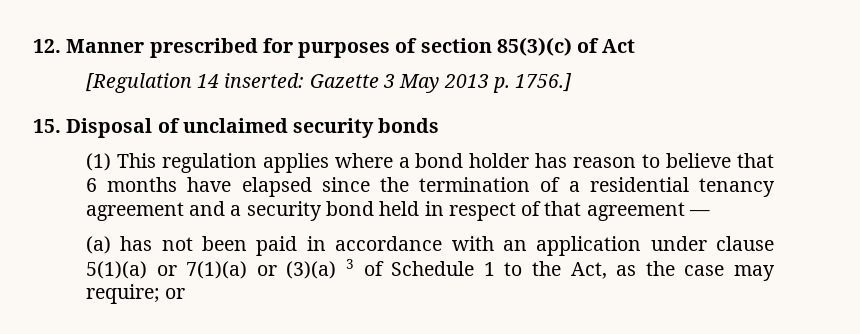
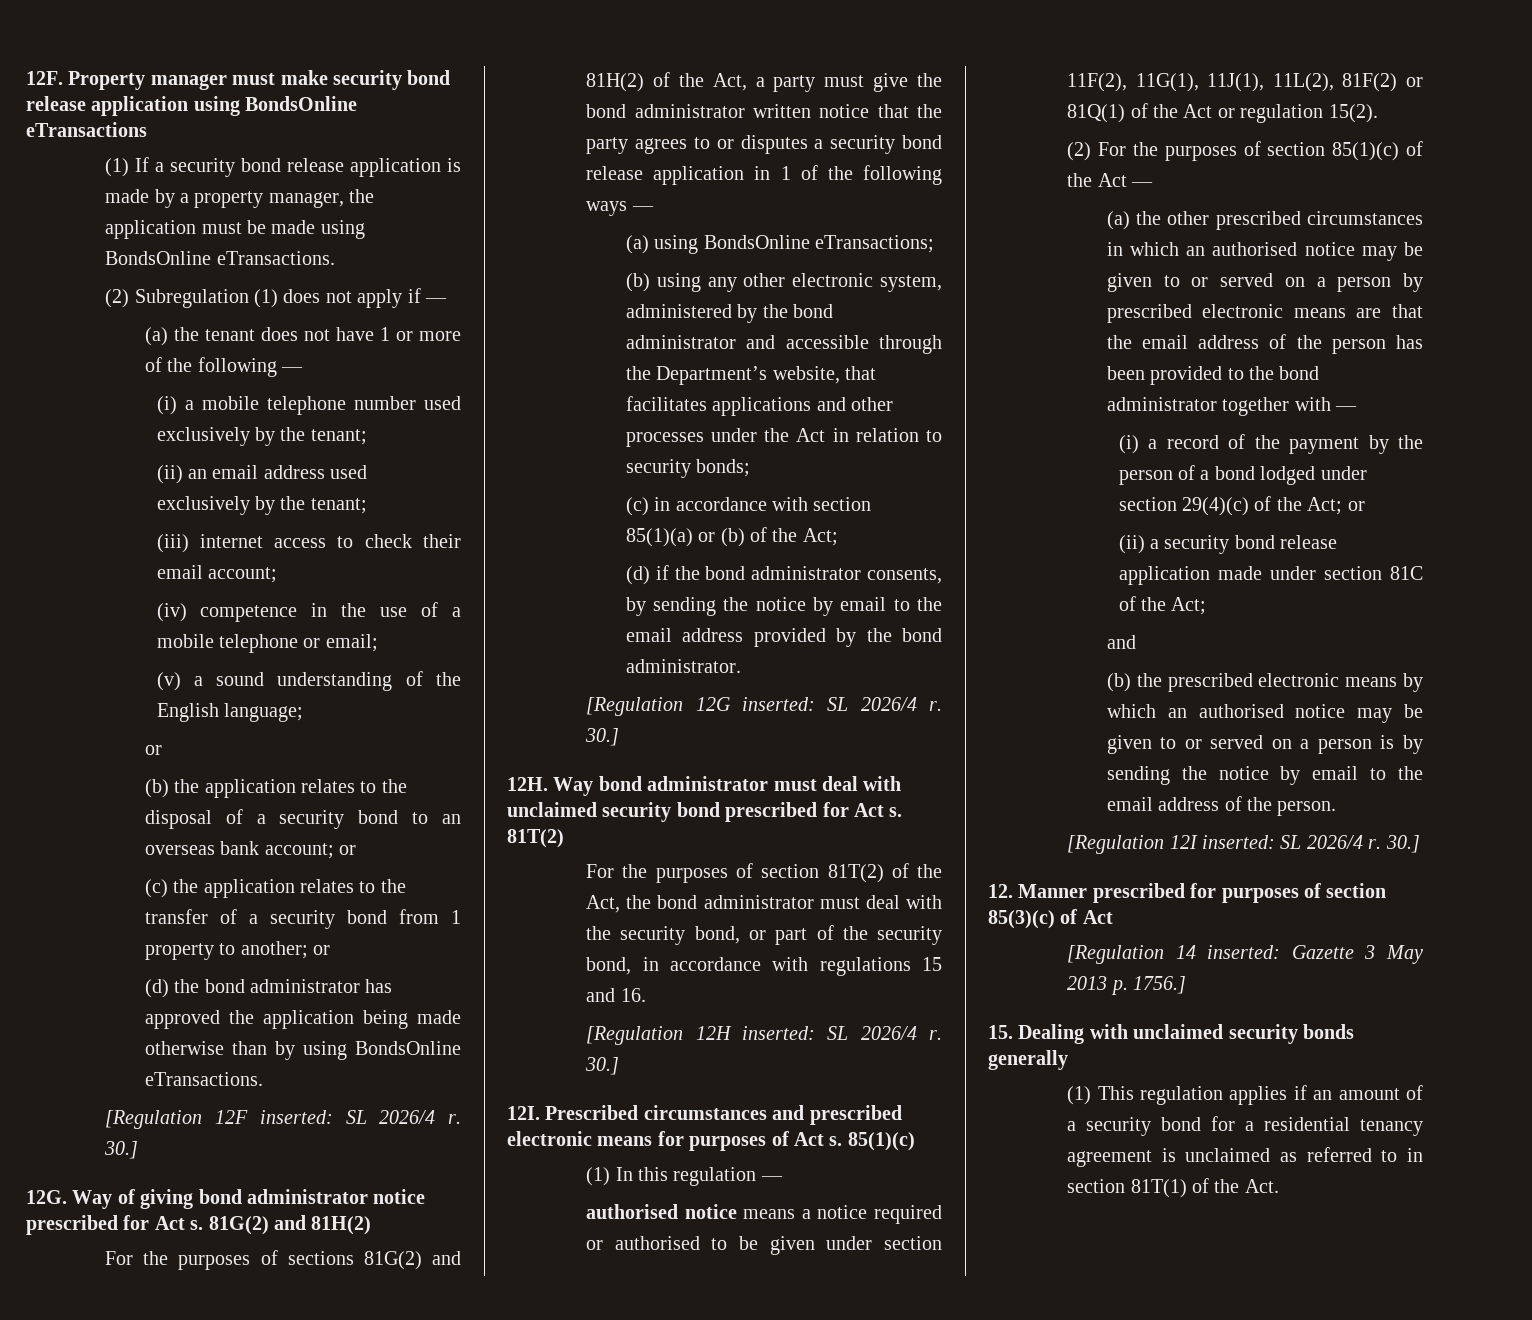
(33, 46) none -> [26,70,451,90] [26,96,358,116] [26,122,147,137] [105,157,461,177] [105,189,375,208] [105,220,365,239] [105,251,335,265] [105,288,448,308] [144,327,461,346] [144,357,304,377] [156,396,461,415] [156,427,367,446] [156,465,368,484] [156,496,367,515] [156,534,462,553] [156,565,277,583] [156,602,462,622] [156,634,378,653] [156,671,462,691] [156,703,303,722] [144,745,162,755] [144,779,407,798] [144,809,462,829] [144,841,357,859] [144,879,406,898] [144,909,461,929] [144,941,331,960] [144,979,393,998] [144,1010,461,1029] [144,1041,461,1060] [144,1072,263,1086] [105,1110,461,1129] [104,1141,139,1159] [26,1189,426,1209] [26,1215,372,1235] [105,1250,461,1270] [586,72,942,92] [586,104,942,118] [586,135,942,154] [586,165,942,185] [586,201,654,216] [625,235,935,254] [625,273,942,292] [625,304,834,323] [625,335,942,354] [625,366,877,385] [625,396,894,416] [625,428,942,447] [625,459,751,478] [625,497,872,516] [625,527,838,547] [625,565,942,585] [625,597,943,616] [625,628,942,647] [625,659,741,673] [586,697,942,716] [585,728,620,746] [507,776,902,796] [507,802,903,822] [507,829,564,848] [586,863,942,883] [586,895,942,913] [586,925,942,945] [586,957,942,976] [586,988,646,1002] [586,1026,942,1045] [585,1057,620,1075] [507,1105,902,1125] [507,1131,915,1151] [586,1167,783,1186] [586,1204,942,1224] [586,1236,942,1255] [1067,73,1423,92] [1067,103,1378,123] [1067,141,1423,161] [1067,173,1154,187] [1106,211,1423,230] [1106,242,1423,261] [1106,273,1423,292] [1106,304,1423,323] [1106,334,1423,354] [1106,366,1320,385] [1106,397,1358,416] [1118,434,1423,454] [1118,465,1367,485] [1118,496,1365,516] [1118,535,1338,554] [1118,566,1423,585] [1118,596,1207,615] [1106,635,1136,649] [1106,673,1423,692] [1106,704,1423,723] [1106,735,1423,754] [1106,766,1423,785] [1106,796,1337,816] [1067,835,1420,854] 12F. Property manager must make security bond release application using BondsOnline eTransactions // (1) If a security bond release application is made by a property manager, the application must be made using BondsOnline eTransactions. // (2) Subregulation (1) does not apply if — // (a) the tenant does not have 1 or more of the following — // (i) a mobile telephone number used exclusively by the tenant; // (ii) an email address used exclusively by the tenant; // (iii) internet access to check their email account; // (iv) competence in the use of a mobile telephone or email; // (v) a sound understanding of the English language; // or // (b) the application relates to the disposal of a security bond to an overseas bank account; or // (c) the application relates to the transfer of a security bond from 1 property to another; or // (d) the bond administrator has approved the application being made otherwise than by using BondsOnline eTransactions. // [Regulation 12F inserted: SL 2026/4 r. 30.] // 12G. Way of giving bond administrator notice prescribed for Act s. 81G(2) and 81H(2) // For the purposes of sections 81G(2) and 81H(2) of the Act, a party must give the bond administrator written notice that the party agrees to or disputes a security bond release application in 1 of the following ways — // (a) using BondsOnline eTransactions; // (b) using any other electronic system, administered by the bond administrator and accessible through the Department’s website, that facilitates applications and other processes under the Act in relation to security bonds; // (c) in accordance with section 85(1)(a) or (b) of the Act; // (d) if the bond administrator consents, by sending the notice by email to the email address provided by the bond administrator. // [Regulation 12G inserted: SL 2026/4 r. 30.] // 12H. Way bond administrator must deal with unclaimed security bond prescribed for Act s. 81T(2) // For the purposes of section 81T(2) of the Act, the bond administrator must deal with the security bond, or part of the security bond, in accordance with regulations 15 and 16. // [Regulation 12H inserted: SL 2026/4 r. 30.] // 12I. Prescribed circumstances and prescribed electronic means for purposes of Act s. 85(1)(c) // (1) In this regulation — // authorised notice means a notice required or authorised to be given under section 11F(2), 11G(1), 11J(1), 11L(2), 81F(2) or 81Q(1) of the Act or regulation 15(2). // (2) For the purposes of section 85(1)(c) of the Act — // (a) the other prescribed circumstances in which an authorised notice may be given to or served on a person by prescribed electronic means are that the email address of the person has been provided to the bond administrator together with — // (i) a record of the payment by the person of a bond lodged under section 29(4)(c) of the Act; or // (ii) a security bond release application made under section 81C of the Act; // and // (b) the prescribed electronic means by which an authorised notice may be given to or served on a person is by sending the notice by email to the email address of the person. // [Regulation 12I inserted: SL 2026/4 r. 30.] //
[66,118,180,138] Disposal of -> [1018,1024,1128,1044] Dealing with
(440, 125) none -> [988,1050,1068,1070] generally
[334,153,774,168] [85,177,775,197] [85,201,710,221] [85,236,775,256] [85,259,776,281] [85,284,186,304] where a bond holder has reason to believe that 6 months have elapsed since the termination of a residential tenancy agreement and a security bond held in respect of that agreement — // (a) has not been paid in accordance with an application under clause 5(1)(a) or 7(1)(a) or (3)(a) 3 of Schedule 1 to the Act, as the case may require; or -> [1293,1085,1423,1100] [1067,1116,1423,1136] [1067,1147,1423,1167] [1067,1178,1279,1198] if an amount of a security bond for a residential tenancy agreement is unclaimed as referred to in section 81T(1) of the Act.

